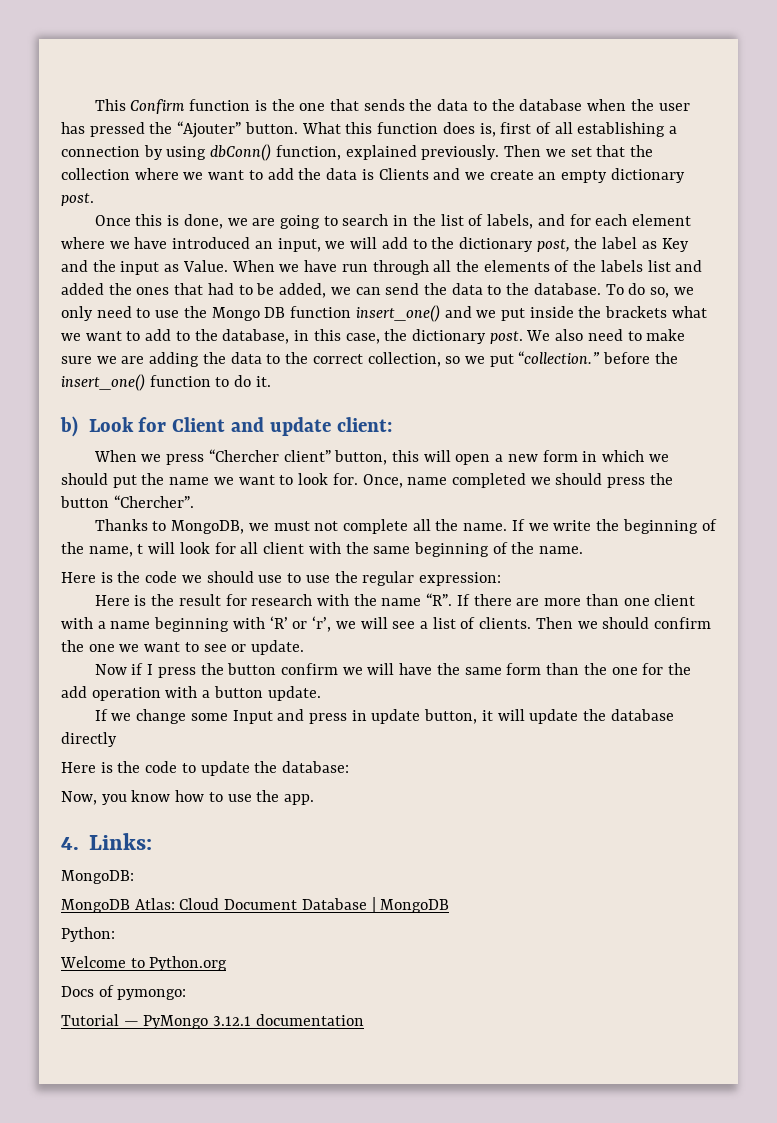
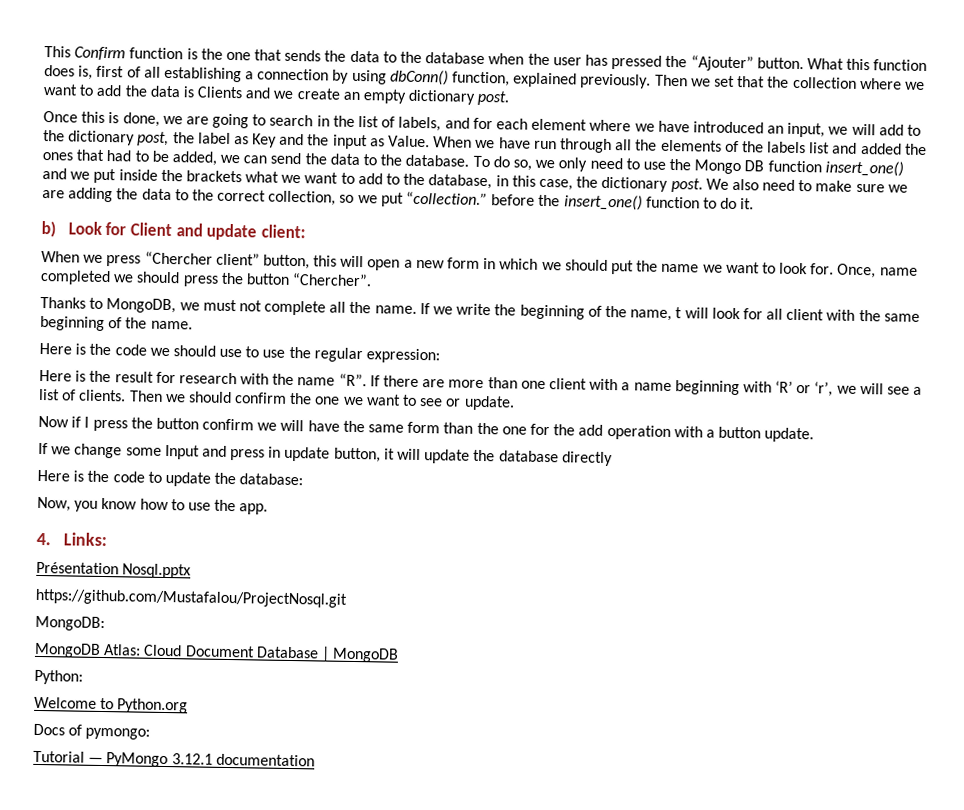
(152, 841) none -> [36,561,192,579] [35,588,347,608] // Présentation Nosql.pptx // https://github.com/Mustafalou/ProjectNosql.git

